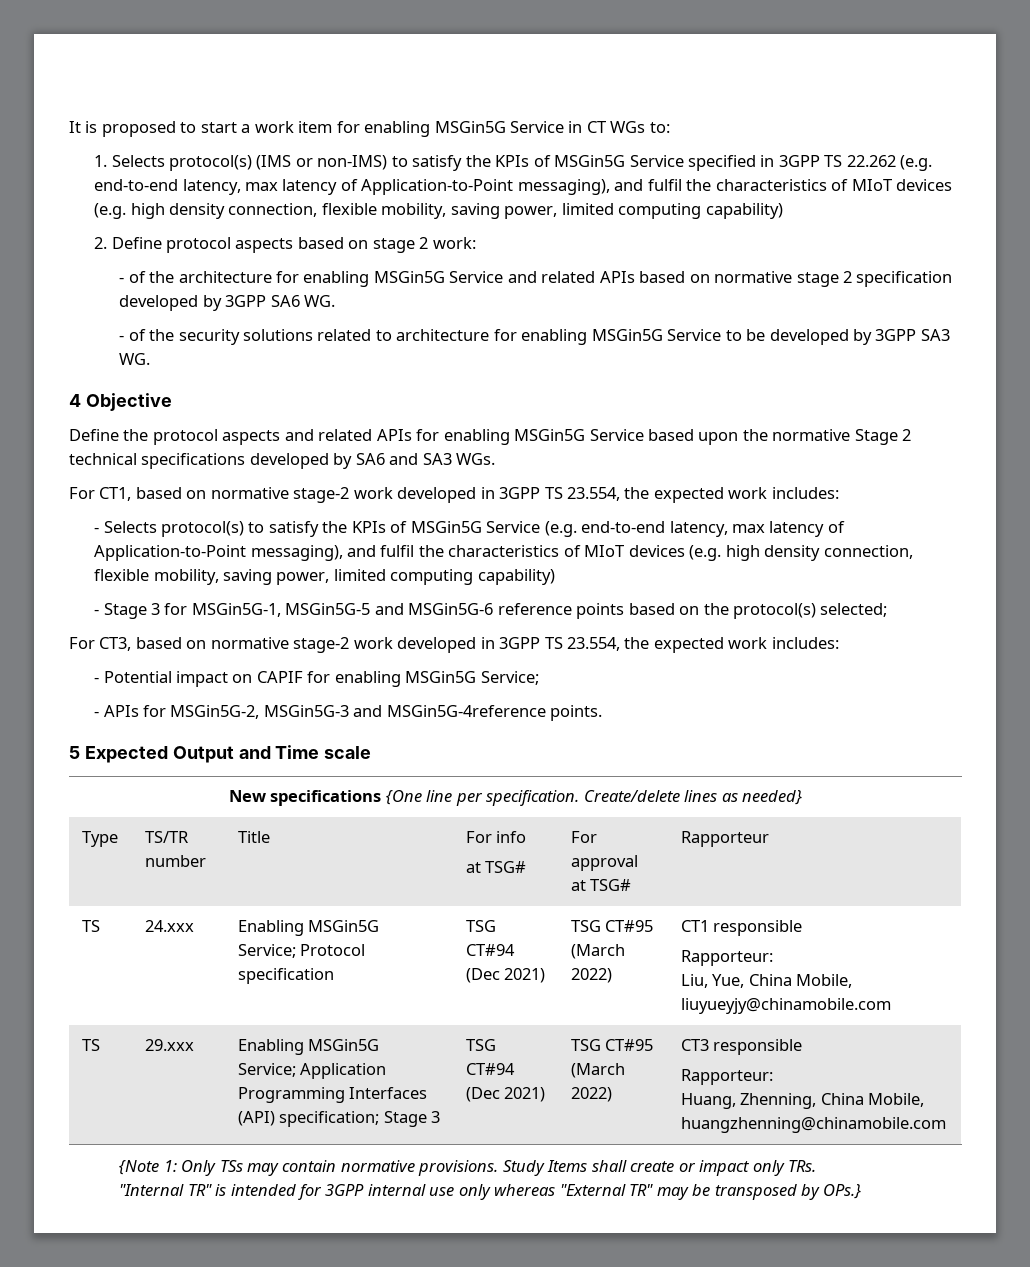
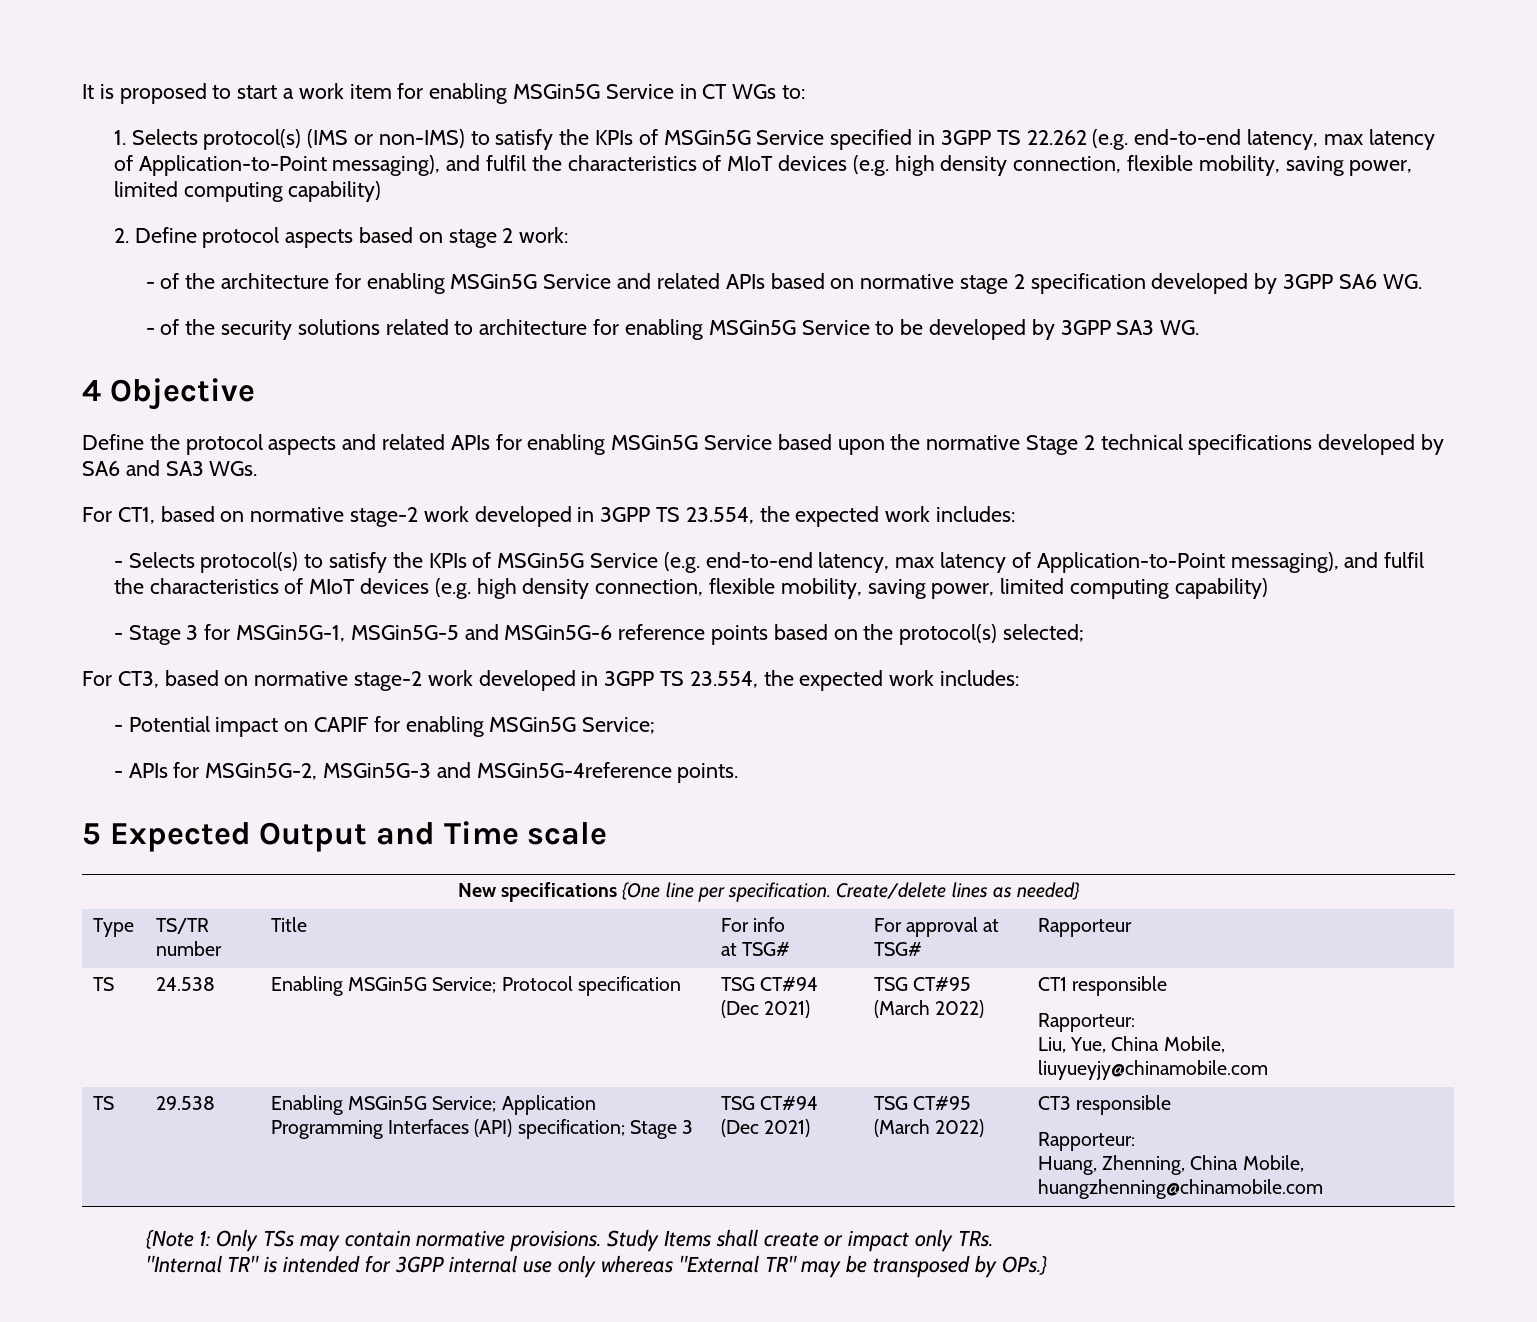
[145,920,195,932] 24.xxx -> [155,977,215,991] 24.538
[145,1039,195,1051] 29.xxx -> [155,1096,215,1110] 29.538

